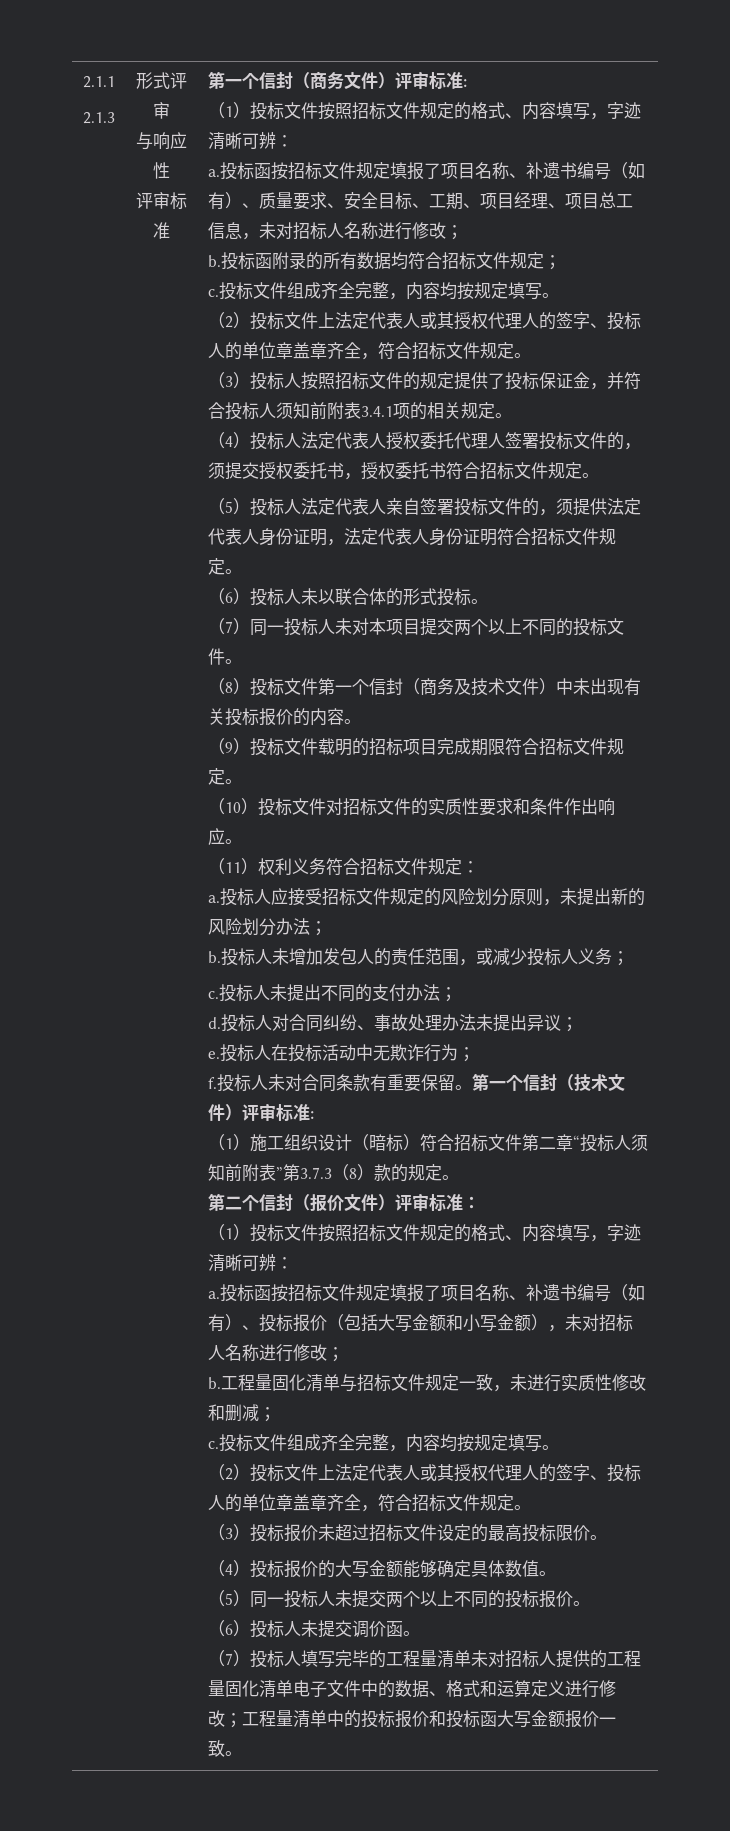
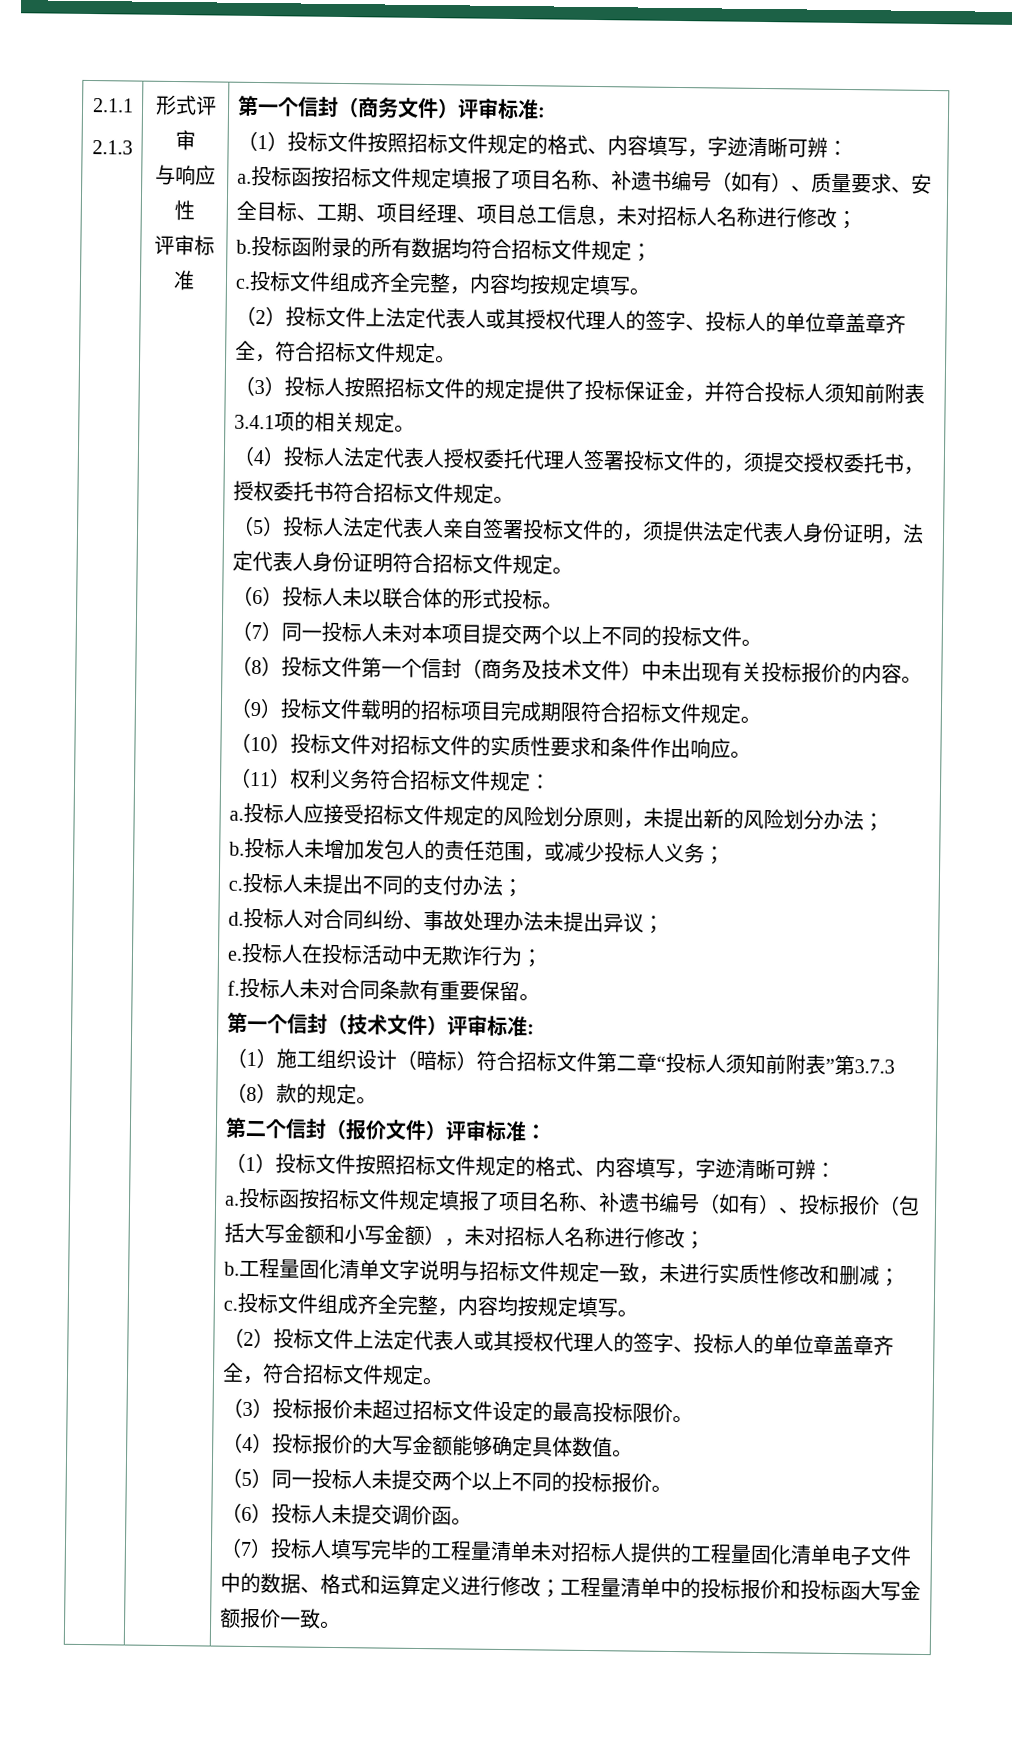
(472, 1087) none -> (540, 997) //
(340, 1382) none -> [378,1259,460,1281] 文字说明

